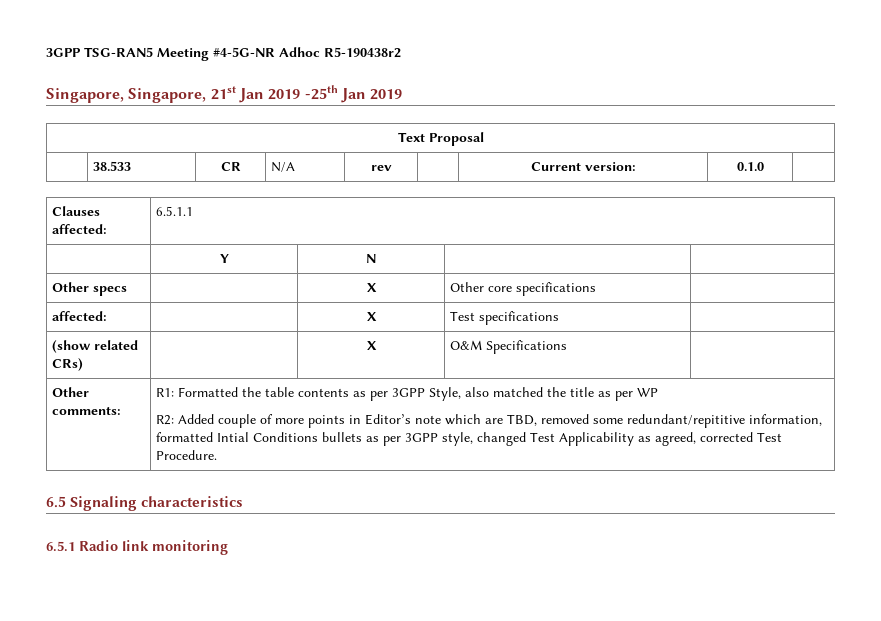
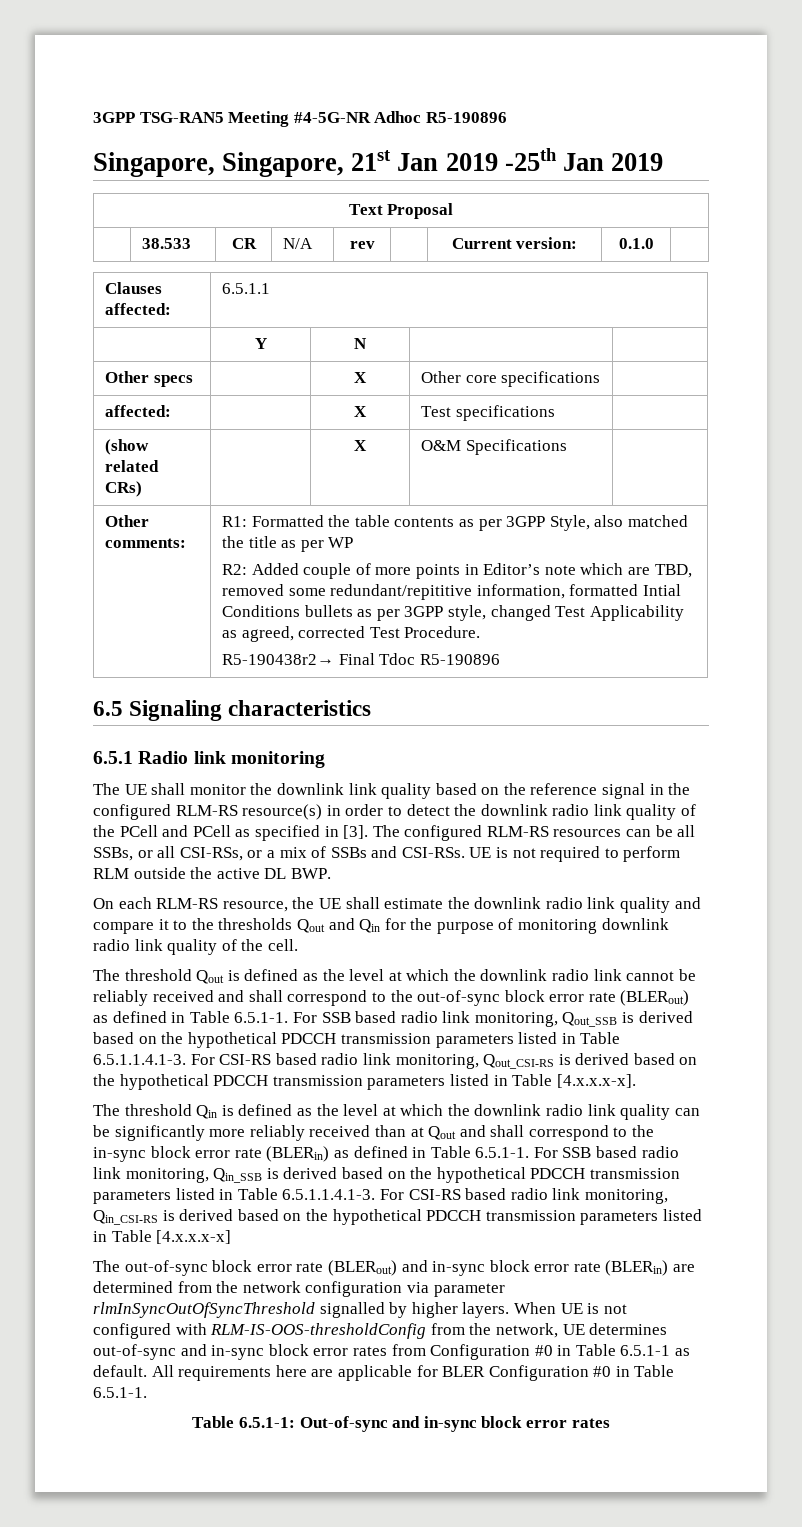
[324,47,401,58] R5-190438r2 -> [425,112,507,123] R5-190896
(218, 455) none -> [222,653,500,665] // R5-190438r2→ Final Tdoc R5-190896
(228, 547) none -> [93,783,691,799] [93,804,697,820] [93,825,696,841] [93,846,681,862] [93,867,331,879] [93,897,701,913] [93,918,669,934] [93,939,298,955] [93,969,696,984] [93,990,690,1006] [93,1011,693,1027] [93,1032,621,1048] [93,1053,698,1069] [93,1074,636,1090] [93,1104,700,1120] [93,1125,655,1141] [93,1146,679,1162] [93,1167,680,1183] [93,1188,668,1204] [93,1209,702,1225] [93,1230,232,1244] [93,1260,696,1276] [93,1281,505,1297] [93,1302,627,1318] [93,1323,668,1339] [93,1344,691,1360] [93,1365,675,1381] [93,1387,147,1398] [192,1416,610,1432] // The UE shall monitor the downlink link quality based on the reference signal in the configured RLM-RS resource(s) in order to detect the downlink radio link quality of the PCell and PCell as specified in [3]. The configured RLM-RS resources can be all SSBs, or all CSI-RSs, or a mix of SSBs and CSI-RSs. UE is not required to perform RLM outside the active DL BWP. // On each RLM-RS resource, the UE shall estimate the downlink radio link quality and compare it to the thresholds Qout and Qin for the purpose of monitoring downlink radio link quality of the cell. // The threshold Qout is defined as the level at which the downlink radio link cannot be reliably received and shall correspond to the out-of-sync block error rate (BLERout) as defined in Table 6.5.1-1. For SSB based radio link monitoring, Qout_SSB is derived based on the hypothetical PDCCH transmission parameters listed in Table 6.5.1.1.4.1-3. For CSI-RS based radio link monitoring, Qout_CSI-RS is derived based on the hypothetical PDCCH transmission parameters listed in Table [4.x.x.x-x]. // The threshold Qin is defined as the level at which the downlink radio link quality can be significantly more reliably received than at Qout and shall correspond to the in-sync block error rate (BLERin) as defined in Table 6.5.1-1. For SSB based radio link monitoring, Qin_SSB is derived based on the hypothetical PDCCH transmission parameters listed in Table 6.5.1.1.4.1-3. For CSI-RS based radio link monitoring, Qin_CSI-RS is derived based on the hypothetical PDCCH transmission parameters listed in Table [4.x.x.x-x] // The out-of-sync block error rate (BLERout) and in-sync block error rate (BLERin) are determined from the network configuration via parameter rlmInSyncOutOfSyncThreshold signalled by higher layers. When UE is not configured with RLM-IS-OOS-thresholdConfig from the network, UE determines out-of-sync and in-sync block error rates from Configuration #0 in Table 6.5.1-1 as default. All requirements here are applicable for BLER Configuration #0 in Table 6.5.1-1. // Table 6.5.1-1: Out-of-sync and in-sync block error rates

